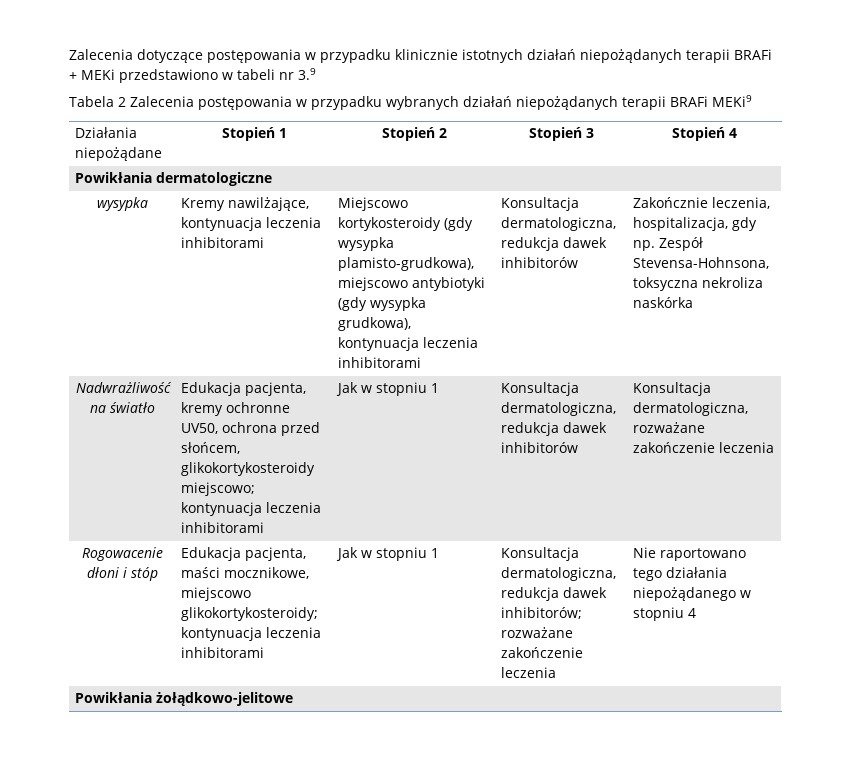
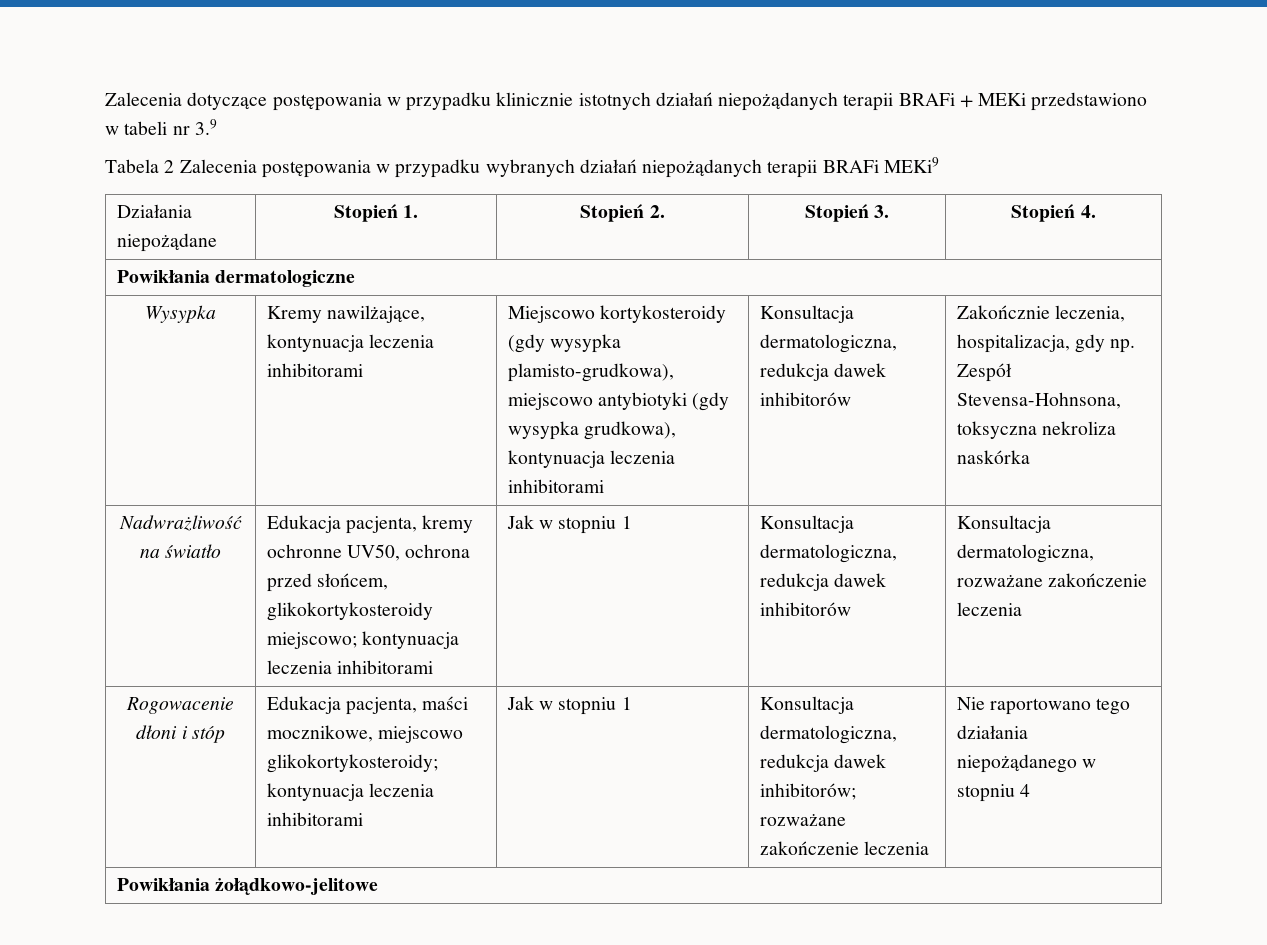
[278,128,287,138] [381,127,447,141] [529,127,594,141] [672,127,737,141] 1 | Stopień 2 | Stopień 3 | Stopień 4 -> [403,205,419,218] [580,204,665,222] [804,204,890,222] [1011,204,1096,222] 1. | Stopień 2. | Stopień 3. | Stopień 4.
[97,197,148,211] wysypka -> [145,305,216,323] Wysypka

